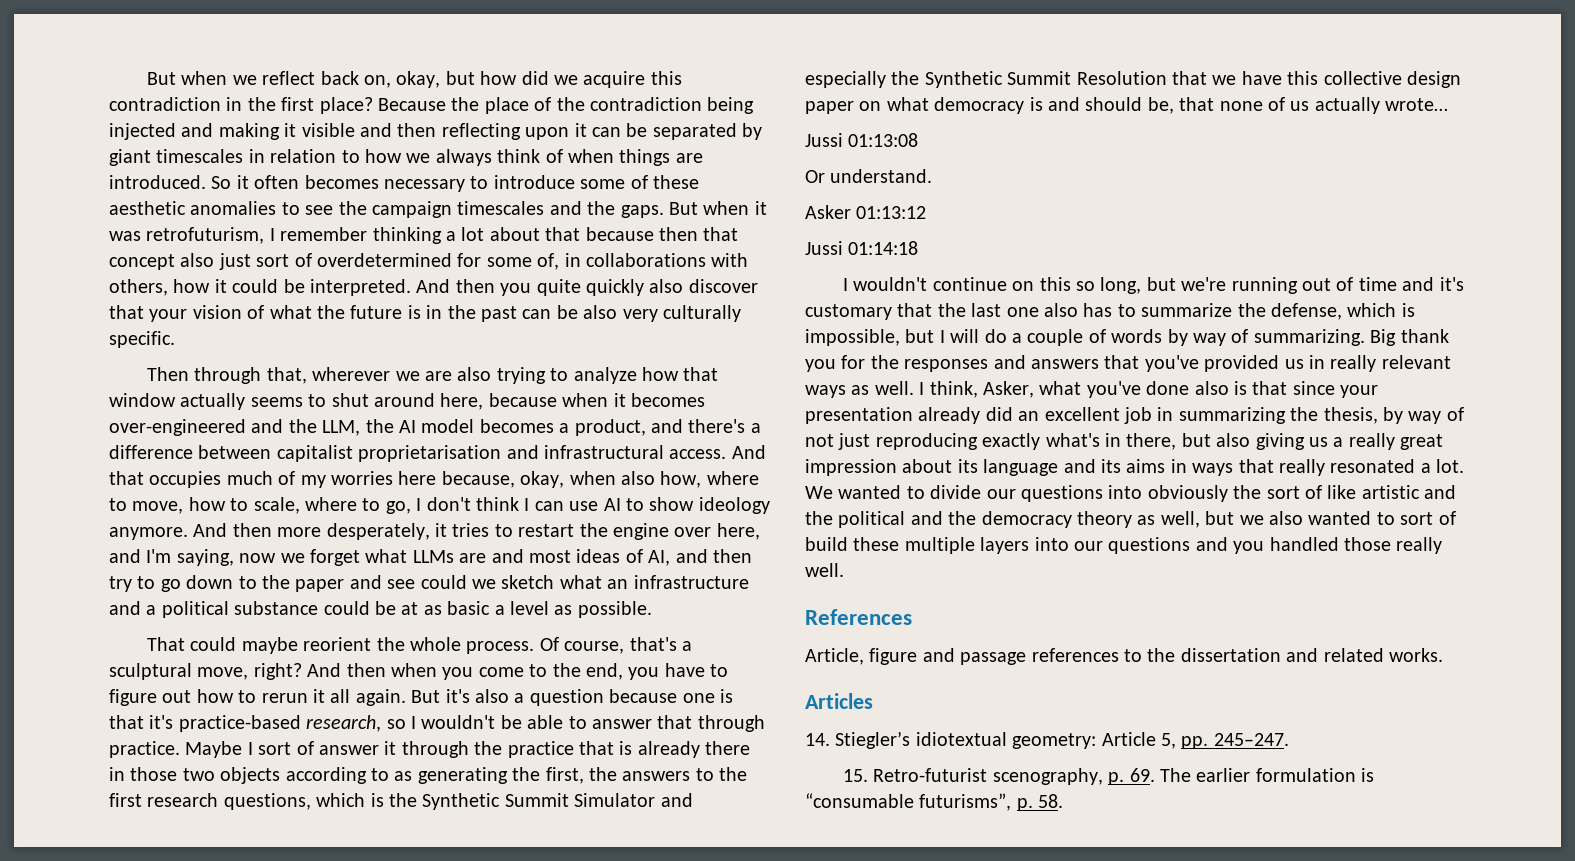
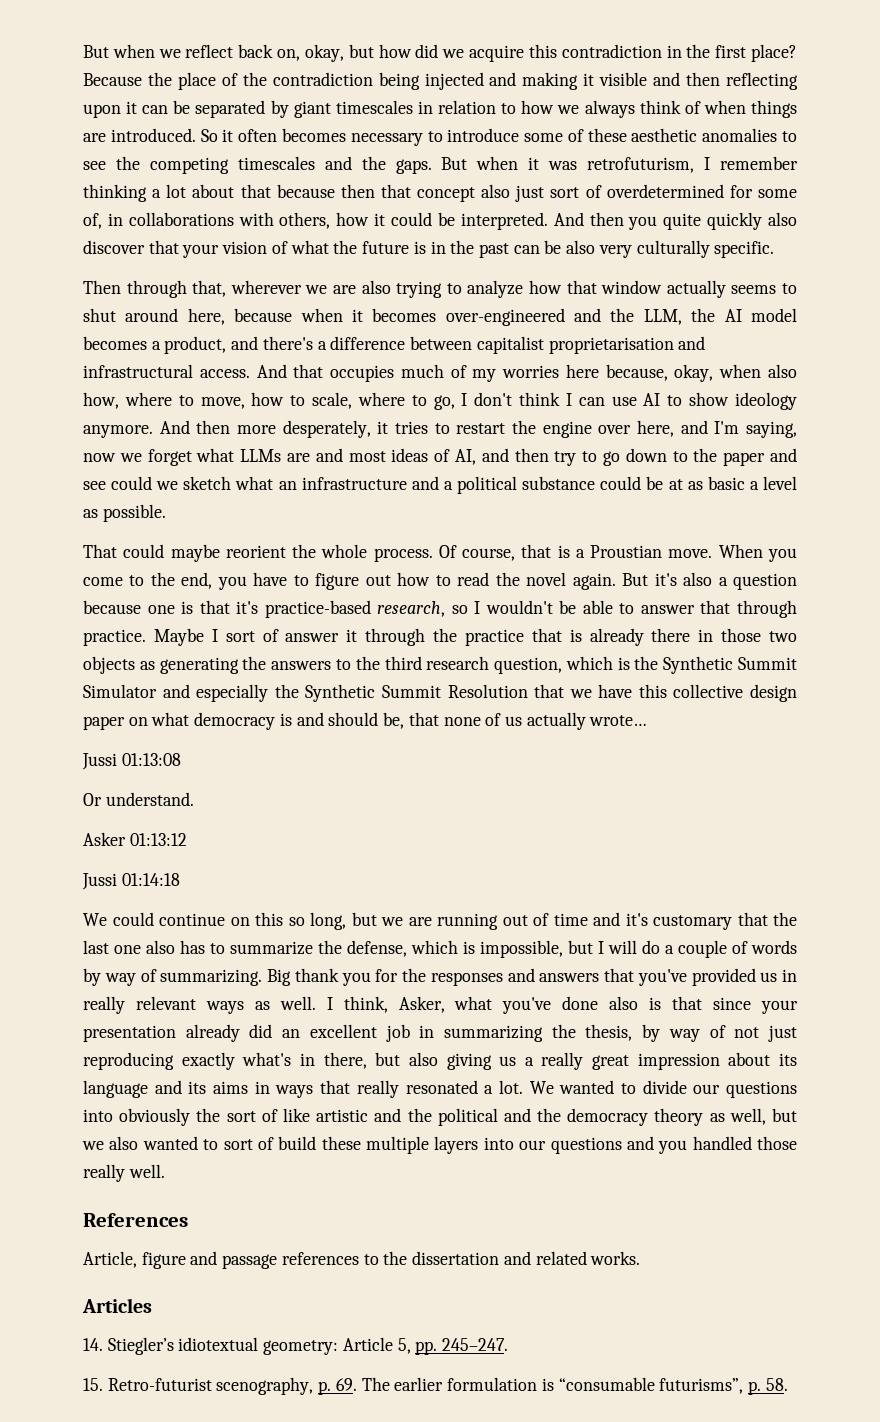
[372,201,452,218] campaign -> [149,157,229,174] competing
[629,637,693,651] [109,663,437,680] that's a sculptural move, right? And then when -> [521,544,763,558] that is a Proustian move. When
[261,689,351,703] rerun it all -> [457,572,567,586] read the novel
[285,767,389,784] according to -> (135, 665) none
[545,767,617,784] first, the -> (267, 663) none
[109,793,311,810] first research questions, -> [384,656,563,674] third research question,
[843,277,928,291] I wouldn't -> [83,912,154,926] We could
[1181,277,1227,291] we're -> [381,917,432,926] we are

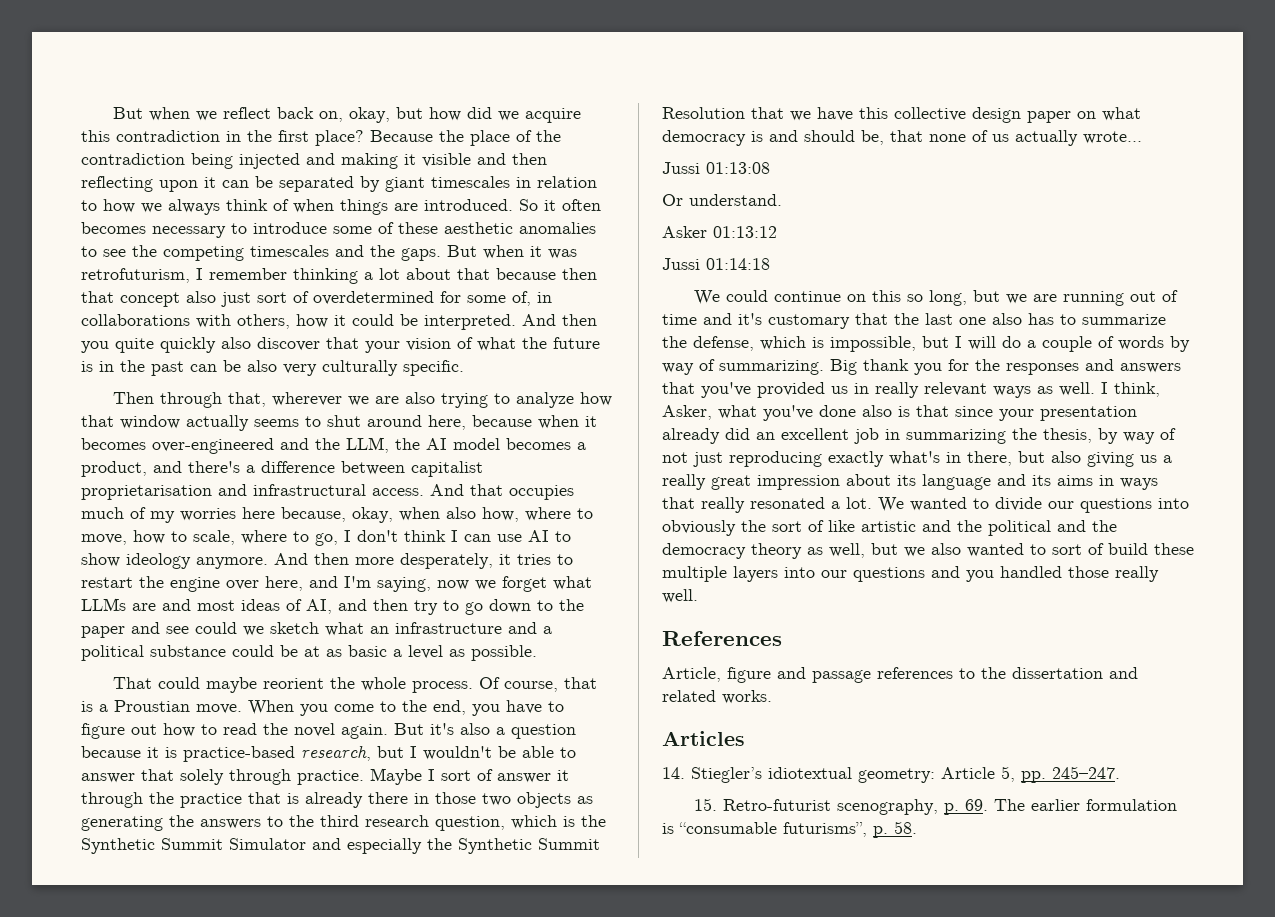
[147,600,259,614] one is that it's -> [147,747,177,758] it is
[451,605,468,614] so -> [377,746,404,758] but
(731, 607) none -> [180,769,224,785] solely

